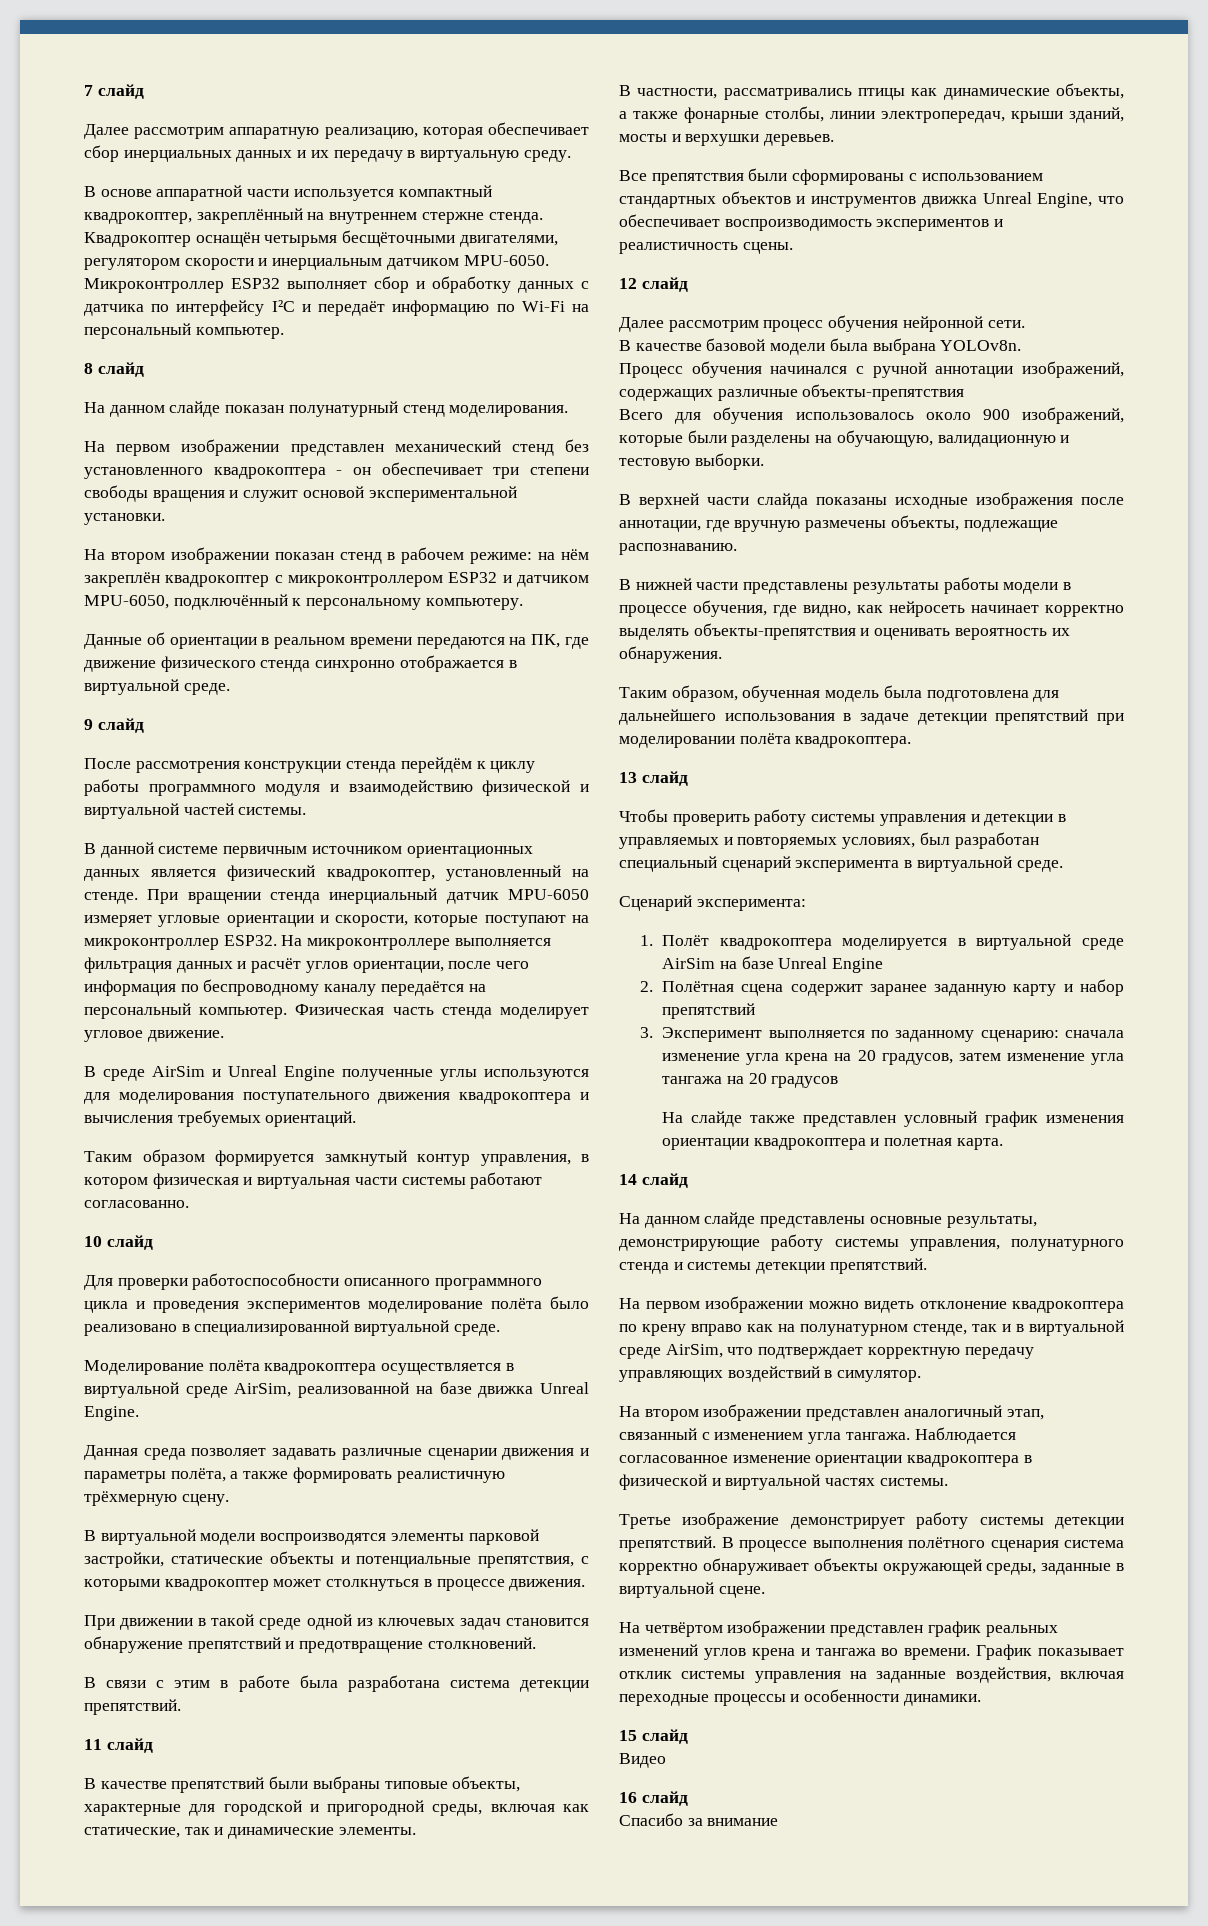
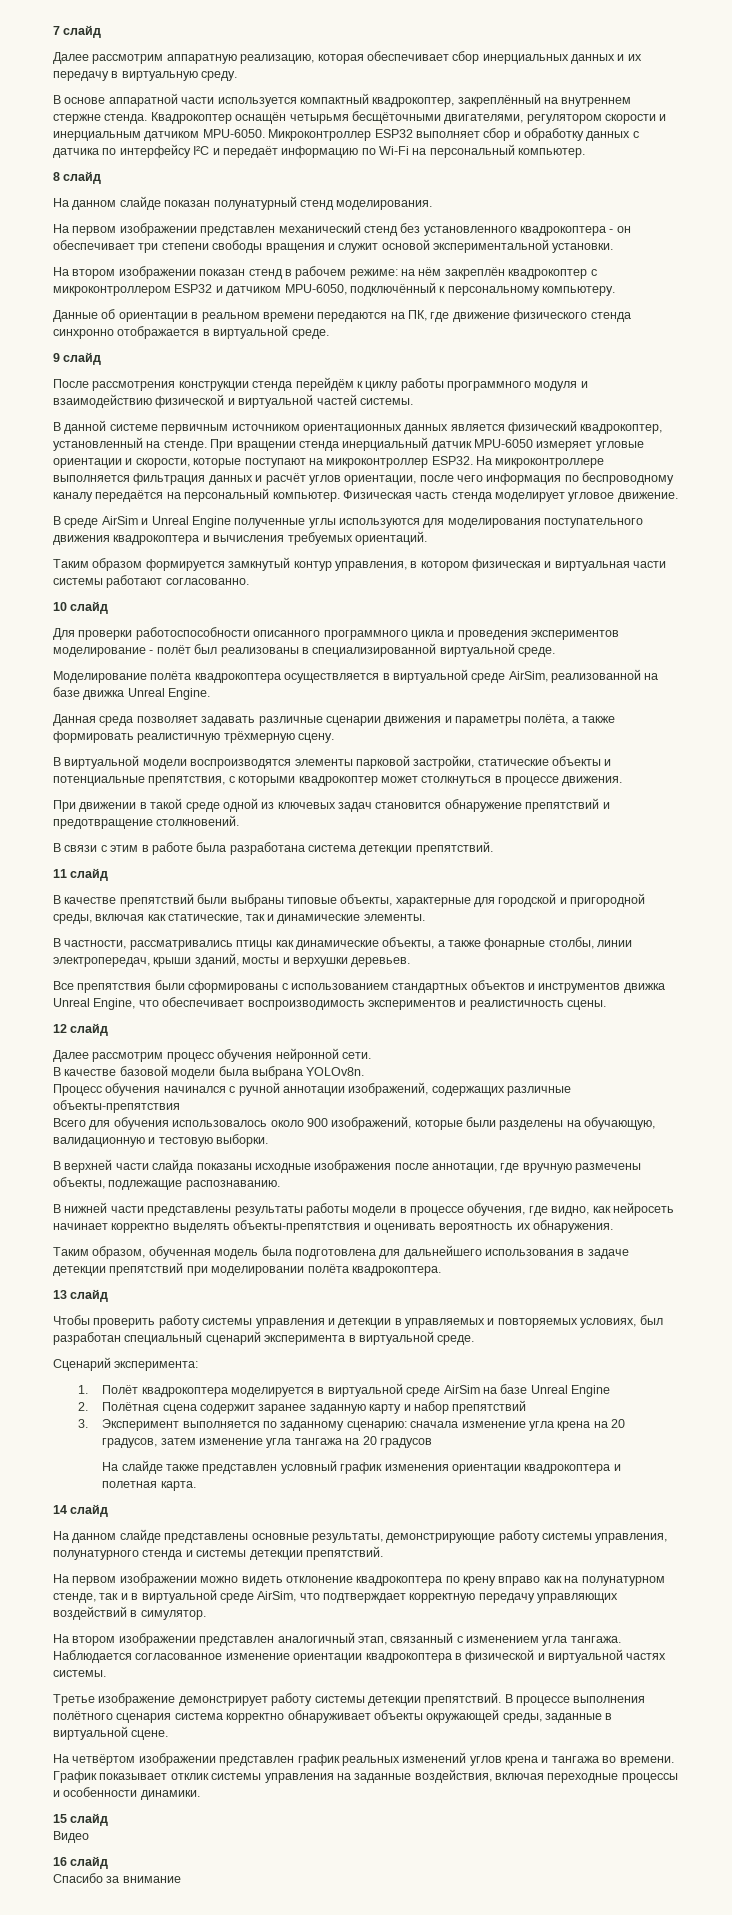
[491,1296,589,1309] [84,1324,177,1336] полёта было реализовано -> [149,644,299,657] - полёт был реализованы

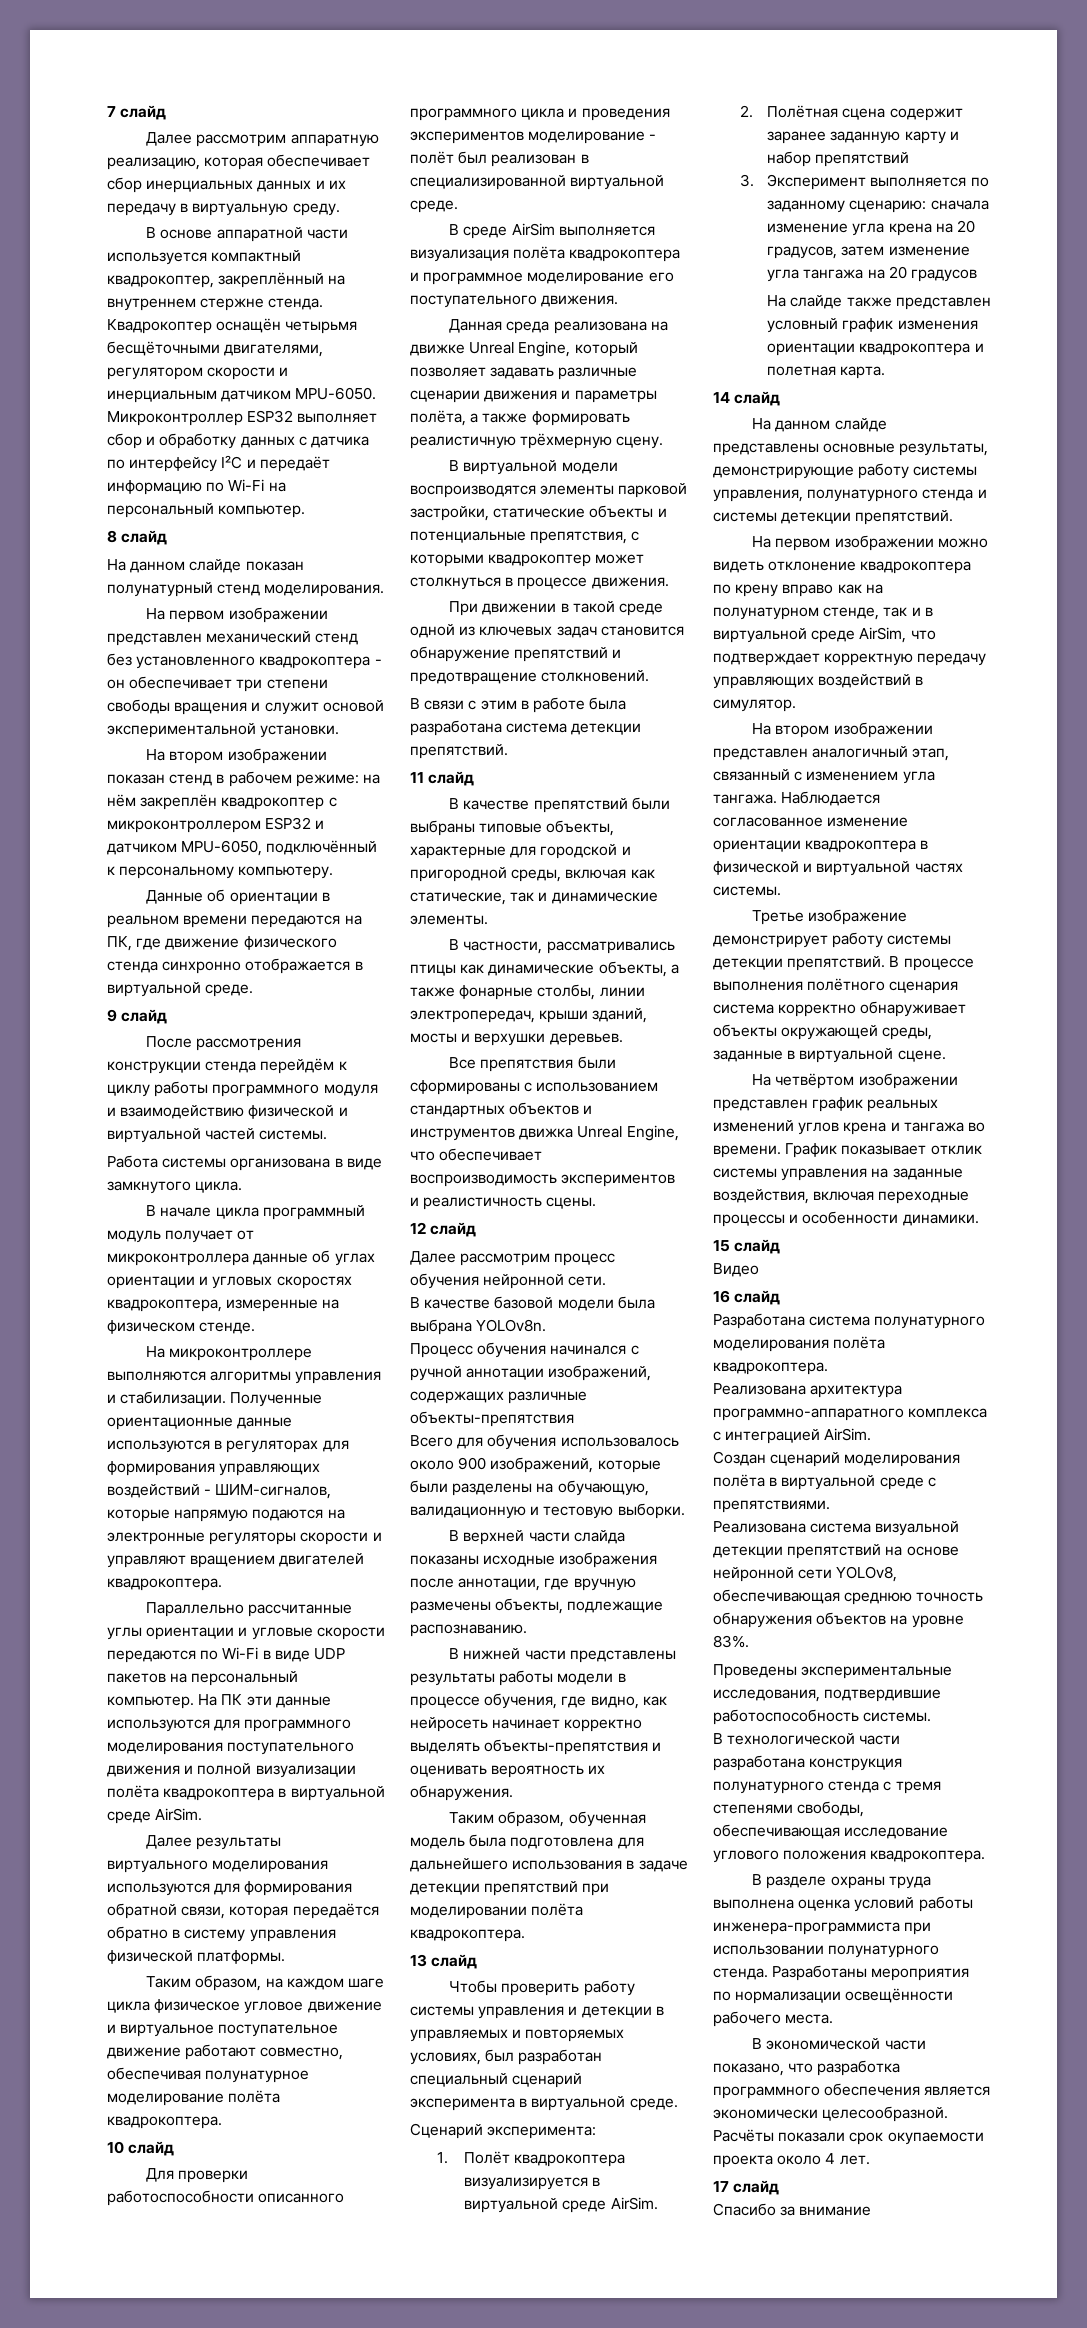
[53,420,663,434] [53,437,644,451] [53,456,605,468] [53,472,675,485] [53,488,678,502] [53,516,445,528] В данной системе первичным источником ориентационных данных является физический квадрокоптер, установленный на стенде. При вращении стенда инерциальный датчик MPU-6050 измеряет угловые ориентации и скорости, которые поступают на микроконтроллер ESP32. На микроконтроллере выполняется фильтрация данных и расчёт углов ориентации, после чего информация по беспроводному каналу передаётся на персональный компьютер. Физическая часть стенда моделирует угловое движение. // В среде AirSim и Unreal Engine полученные углы используются для -> [107,1155,382,1171] [107,1181,243,1194] [146,1205,365,1220] [107,1230,255,1243] [107,1250,375,1266] [107,1276,352,1289] [107,1299,340,1312] [107,1320,256,1334] [146,1346,313,1361] [107,1371,382,1384] [107,1391,323,1407] [107,1417,293,1430] [107,1440,349,1453] [107,1461,321,1476] [107,1484,332,1499] [107,1509,345,1522] [107,1532,382,1545] [107,1553,365,1568] [107,1578,222,1591] [146,1602,353,1617] [107,1627,385,1640] [107,1647,345,1663] [107,1671,299,1686] [107,1694,331,1709] [107,1719,352,1732] Работа системы организована в виде замкнутого цикла. // В начале цикла программный модуль получает от микроконтроллера данные об углах ориентации и угловых скоростях квадрокоптера, измеренные на физическом стенде. // На микроконтроллере выполняются алгоритмы управления и стабилизации. Полученные ориентационные данные используются в регуляторах для формирования управляющих воздействий - ШИМ-сигналов, которые напрямую подаются на электронные регуляторы скорости и управляют вращением двигателей квадрокоптера. // Параллельно рассчитанные углы ориентации и угловые скорости передаются по Wi-Fi в виде UDP пакетов на персональный компьютер. На ПК эти данные используются для программного
[113,531,427,545] [53,557,667,571] [53,575,249,588] квадрокоптера и вычисления требуемых ориентаций. // Таким образом формируется замкнутый контур управления, в котором физическая и виртуальная части системы работают согласованно. -> [184,1763,356,1778] [107,1785,385,1801] [107,1808,203,1824] [146,1835,282,1850] [107,1860,329,1873] [107,1881,353,1896] [107,1903,379,1919] [107,1926,336,1942] [107,1950,286,1965] [146,1975,384,1991] [107,1999,382,2014] [107,2024,339,2037] [107,2044,344,2060] [107,2067,310,2083] [107,2090,281,2106] [107,2116,222,2129] и полной визуализации полёта квадрокоптера в виртуальной среде AirSim. // Далее результаты виртуального моделирования используются для формирования обратной связи, которая передаётся обратно в систему управления физической платформы. // Таким образом, на каждом шаге цикла физическое угловое движение и виртуальное поступательное движение работают совместно, обеспечивая полунатурное моделирование полёта квадрокоптера.
[220,647,299,657] реализованы -> [491,154,577,167] реализован
[53,669,659,683] [53,687,211,700] [53,714,134,726] Моделирование полёта квадрокоптера осуществляется в виртуальной среде AirSim, реализованной на базе движка Unreal Engine. // Данная среда -> [449,223,655,239] [410,246,681,262] [410,272,674,285] [410,295,619,308] [449,319,668,334] [410,341,638,357] В среде AirSim выполняется визуализация полёта квадрокоптера и программное моделирование его поступательного движения. // Данная среда реализована на движке Unreal Engine, который
[231,1383,611,1397] моделируется в виртуальной среде AirSim на базе Unreal Engine -> [464,2177,601,2190] [464,2197,658,2213] визуализируется в виртуальной среде AirSim.
(109, 1862) none -> [713,1313,986,1329] [713,1336,886,1352] [713,1362,828,1375] [713,1383,903,1398] [713,1408,988,1421] [713,1428,872,1444] [713,1451,961,1467] [713,1474,936,1490] [713,1500,830,1513] [713,1521,960,1536] [713,1544,959,1559] [713,1566,898,1582] [713,1589,984,1605] [713,1612,964,1628] [713,1635,749,1648] [713,1664,953,1679] [713,1689,942,1702] [713,1709,932,1725] [713,1733,901,1745] [713,1755,903,1771] [713,1781,941,1794] [713,1801,865,1817] [713,1824,949,1839] [713,1850,986,1863] [752,1874,931,1889] [713,1896,973,1912] [713,1922,932,1935] [713,1945,940,1958] [713,1965,970,1981] [713,1988,954,2004] [713,2011,834,2027] [752,2038,926,2050] [713,2060,901,2076] [713,2083,991,2099] [713,2106,949,2122] [713,2129,984,2145] [713,2153,870,2168] [713,2180,780,2195] // Разработана система полунатурного моделирования полёта квадрокоптера. // Реализована архитектура программно-аппаратного комплекса с интеграцией AirSim. // Создан сценарий моделирования полёта в виртуальной среде с препятствиями. // Реализована система визуальной детекции препятствий на основе нейронной сети YOLOv8, обеспечивающая среднюю точность обнаружения объектов на уровне 83%. // Проведены экспериментальные исследования, подтвердившие работоспособность системы. // В технологической части разработана конструкция полунатурного стенда с тремя степенями свободы, обеспечивающая исследование углового положения квадрокоптера. // В разделе охраны труда выполнена оценка условий работы инженера-программиста при использовании полунатурного стенда. Разработаны мероприятия по нормализации освещённости рабочего места. // В экономической части показано, что разработка программного обеспечения является экономически целесообразной. Расчёты показали срок окупаемости проекта около 4 лет. // 17 слайд

